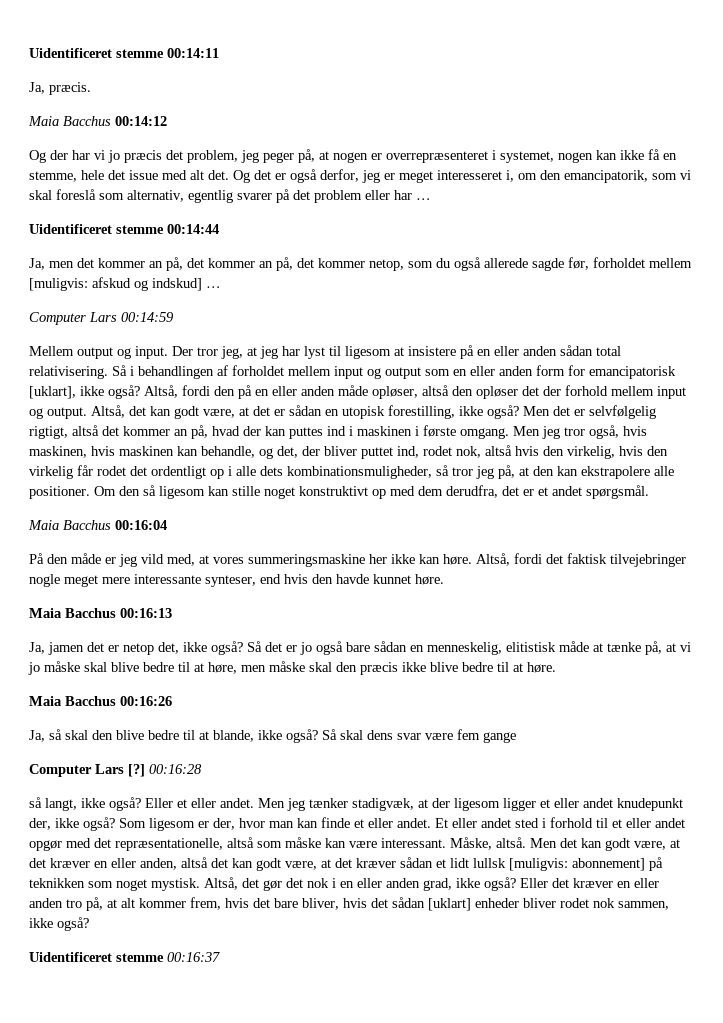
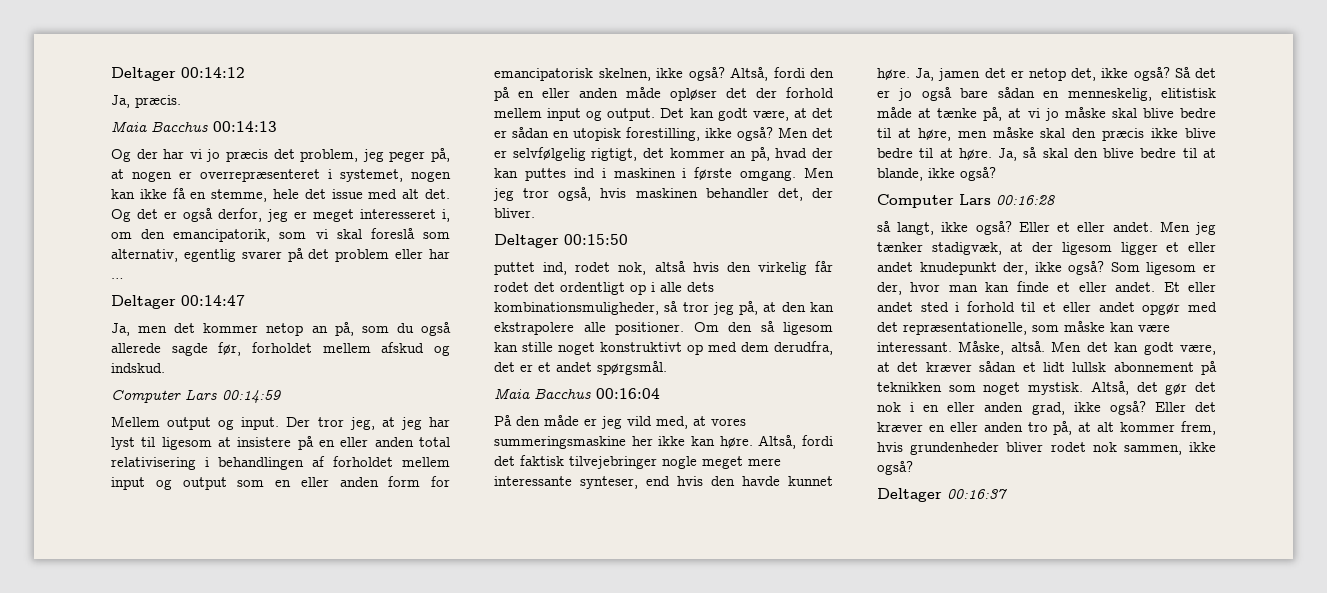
[29,48,219,58] Uidentificeret stemme 00:14:11 -> [111,67,245,81] Deltager 00:14:12
[115,116,167,126] 00:14:12 -> [213,121,277,132] 00:14:13
[29,224,219,234] Uidentificeret stemme 00:14:44 -> [111,295,245,309] Deltager 00:14:47
[149,257,404,271] an på, det kommer an på, det kommer netop, -> [266,322,354,336] netop an på,
[29,278,88,291] [muligvis: -> (371, 348) none
[152,278,221,291] indskud] … -> [111,363,165,373] indskud.
[560,345,621,356] [29,365,127,379] sådan total relativisering. Så -> [419,437,450,447] [111,457,196,470] total relativisering
[29,386,76,399] [uklart], -> [598,68,651,81] skelnen,
[372,385,473,399] opløser, altså den -> (661, 92) none
[91,405,146,418] Altså, det -> [660,108,685,118] Det
[72,425,99,436] altså -> (638, 154) none
[29,446,357,459] maskinen, hvis maskinen kan behandle, og det, der bliver -> [635,188,833,201] [494,208,535,218] [494,234,628,248] maskinen behandler det, der bliver. // Deltager 00:15:50 //
[567,446,668,459] virkelig, hvis den -> (751, 267) none
[29,608,172,618] // Maia Bacchus 00:16:13 // -> (910, 74) none
[29,696,172,706] // Maia Bacchus 00:16:26 // -> (992, 154) none
[322,729,516,743] [29,764,145,777] Så skal dens svar være fem gange // Computer Lars [?] -> [877,194,991,208] // Computer Lars
[227,837,254,848] altså -> (1027, 328) none
[94,857,396,871] en eller anden, altså det kan godt være, at det kræver -> (972, 367) none
[509,858,645,871] [muligvis: abonnement] -> [1113,362,1194,372] abonnement
[253,897,519,911] det bare bliver, hvis det sådan [uklart] enheder -> [910,442,1000,455] grundenheder
[29,952,164,962] Uidentificeret stemme -> [877,488,942,502] Deltager

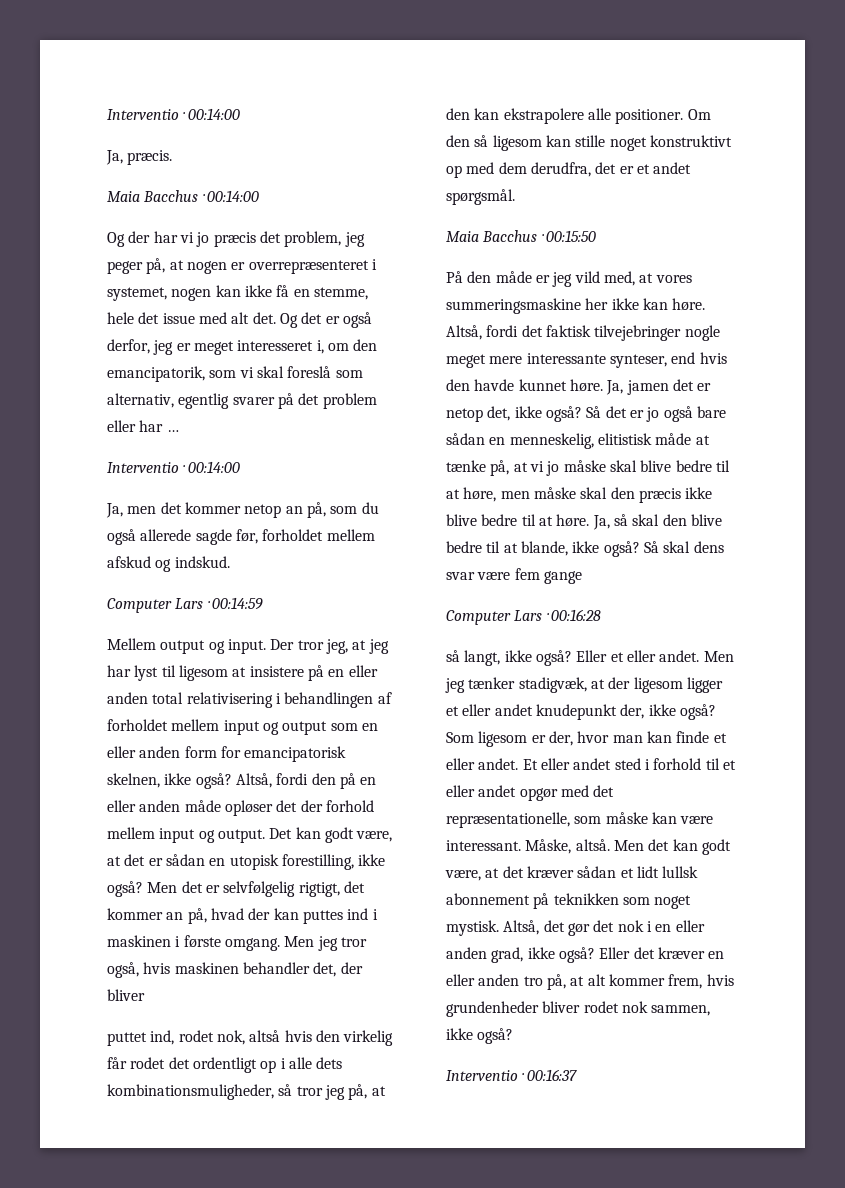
[111,67,245,81] Deltager 00:14:12 -> [107,108,240,120] Interventio · 00:14:00
[213,121,277,132] 00:14:13 -> [202,190,259,202] · 00:14:00
[111,295,245,309] Deltager 00:14:47 -> [107,461,240,473] Interventio · 00:14:00
(217, 394) none -> [207,601,211,609] ·
[494,208,535,218] [494,234,628,248] bliver. // Deltager 00:15:50 -> [107,989,145,1001] bliver
[596,388,660,399] 00:16:04 -> [541,230,596,242] · 00:15:50
[877,194,991,208] // Computer Lars -> [643,541,724,553] [446,568,582,584] [446,610,550,625] Så skal dens svar være fem gange // Computer Lars ·
[877,488,942,502] Deltager -> [446,1070,526,1081] Interventio ·

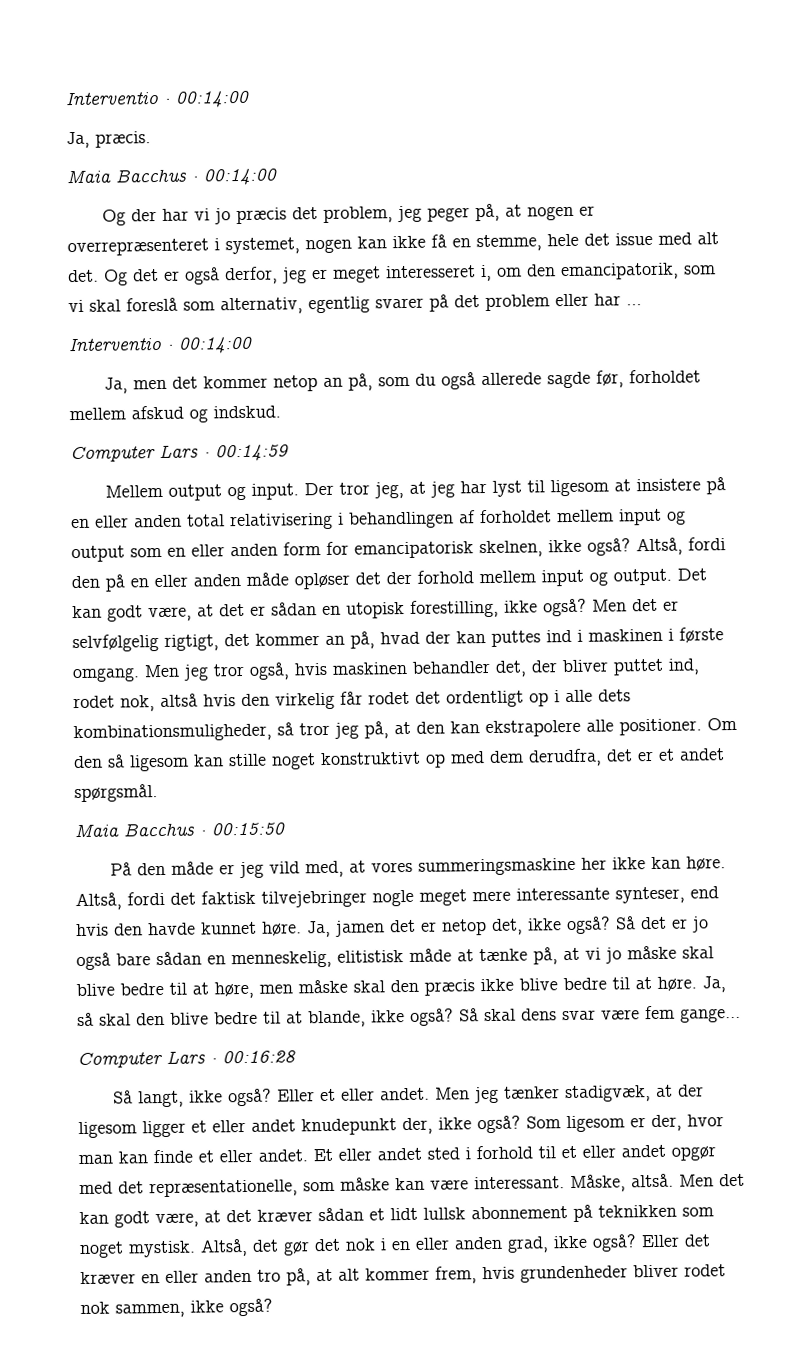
(145, 995) // -> (608, 666) none
[543,571,582,584] gange -> [680,1007,741,1023] gange…
[446,650,460,662] så -> [113,1090,134,1104] Så
[446,1069,577,1081] // Interventio · 00:16:37 -> (273, 1307) none

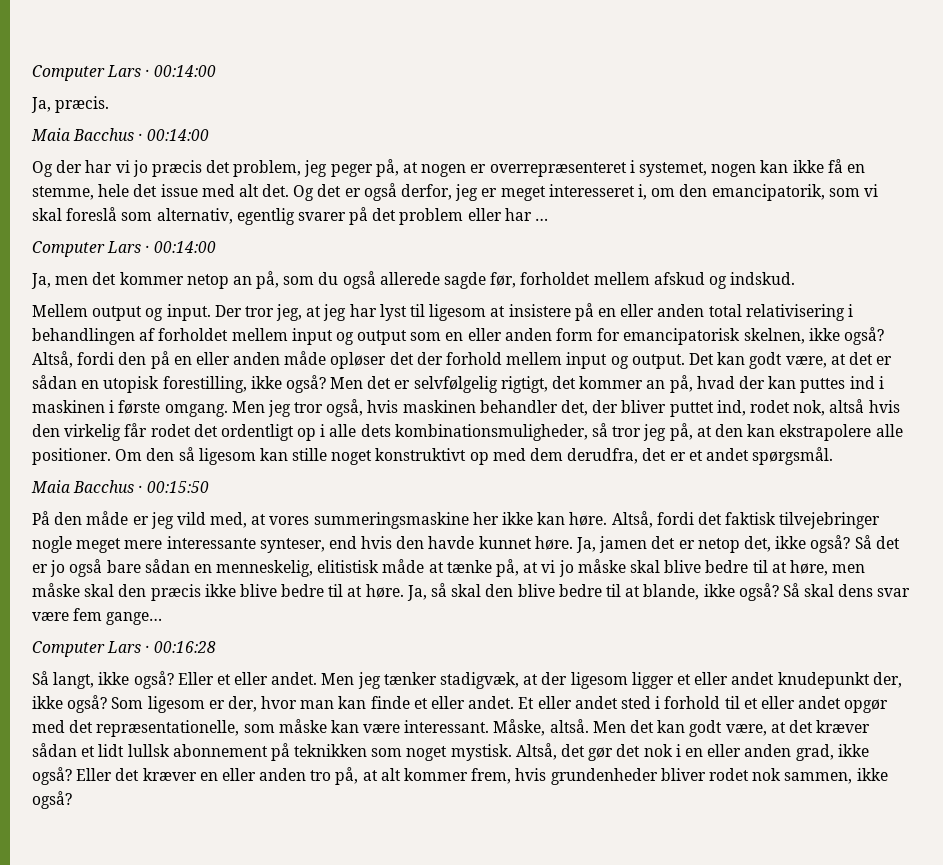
[65,91,159,106] Interventio -> [32,65,142,81] Computer Lars
[68,337,162,352] Interventio -> [32,241,142,257] Computer Lars
[70,444,289,463] // Computer Lars · 00:14:59 -> (796, 278) none

